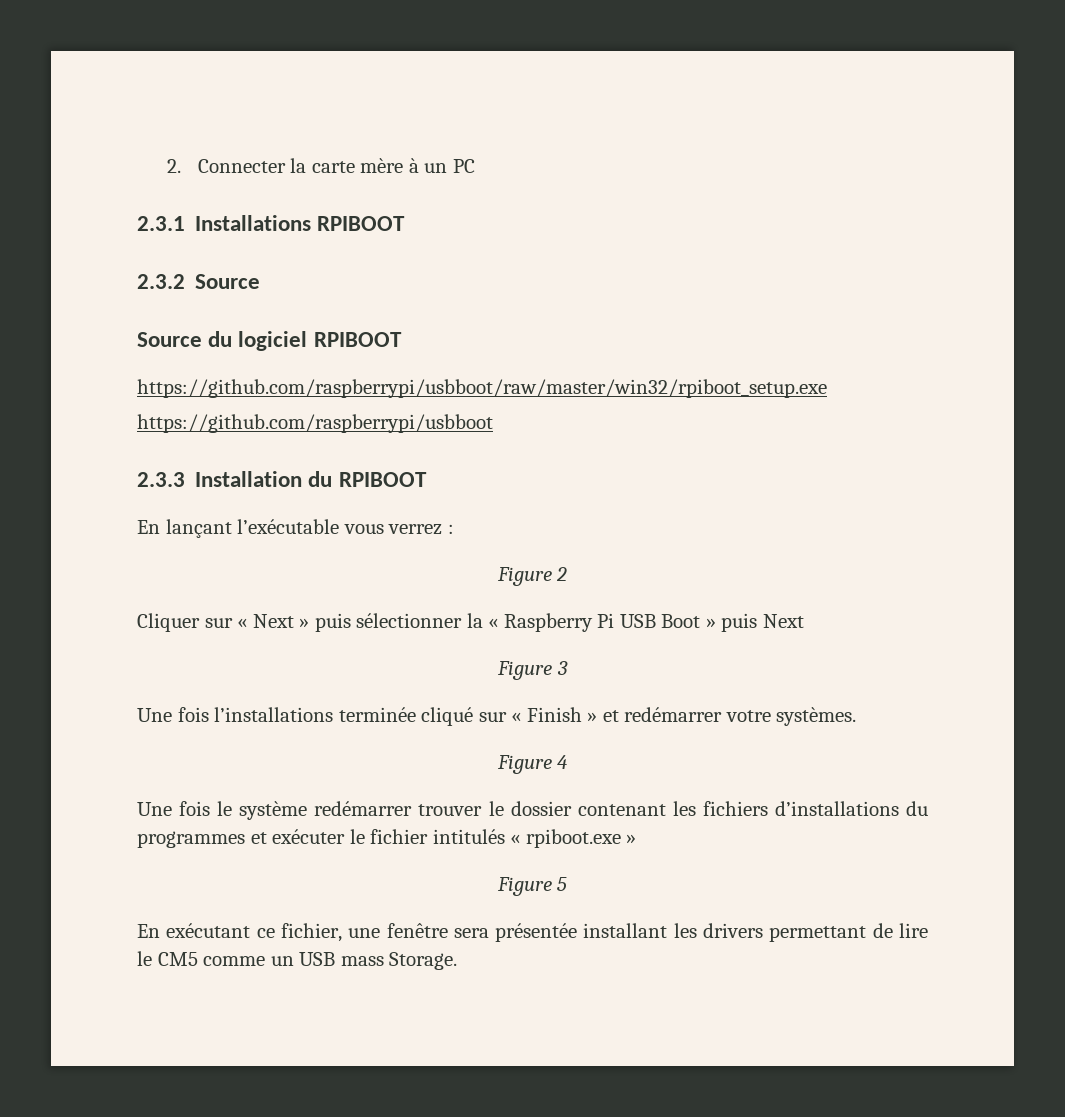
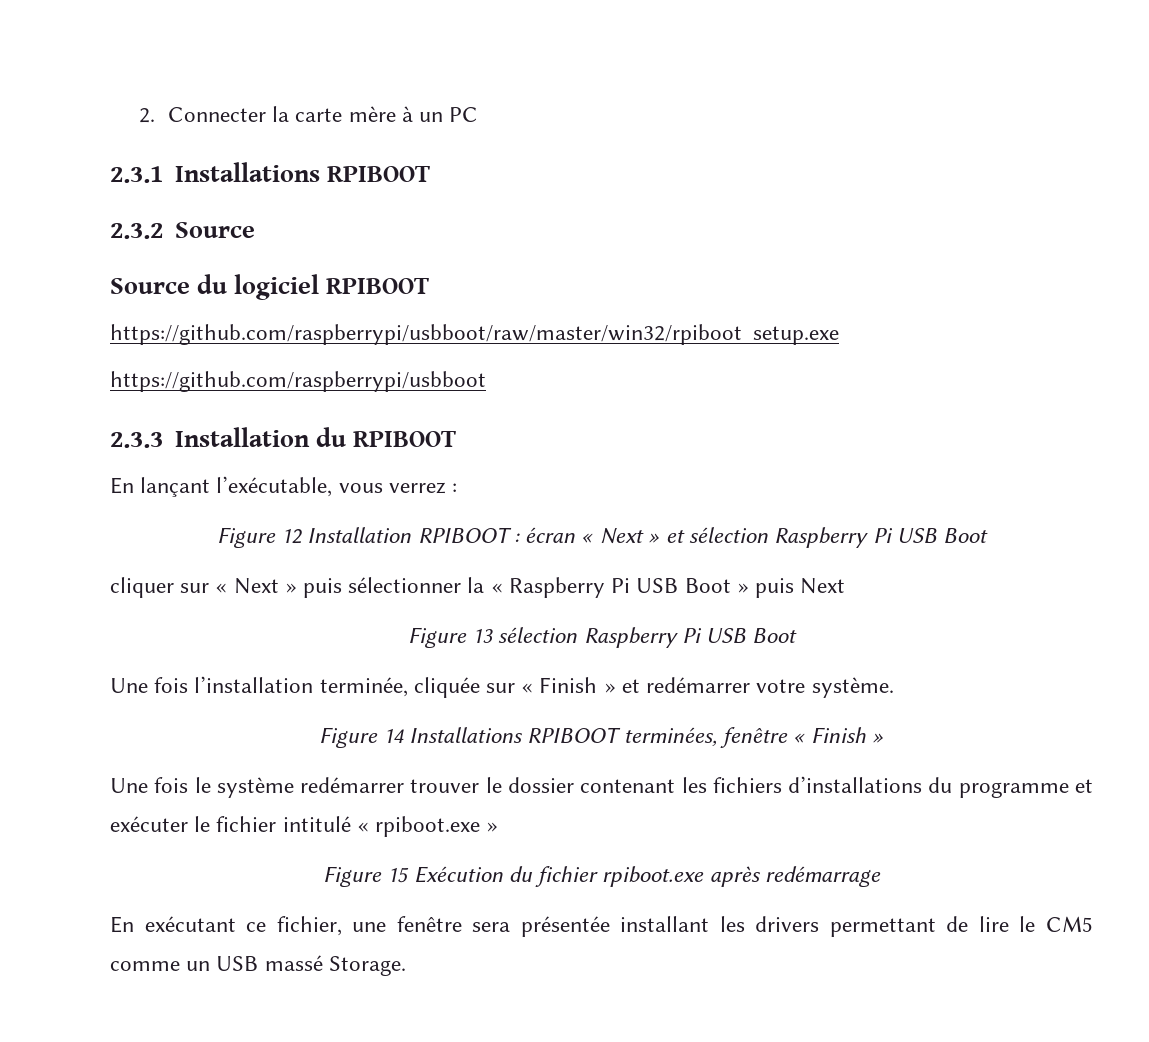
[237,519,340,534] l’exécutable -> [216,476,333,497] l’exécutable,
[556,567,568,581] [137,613,200,632] 2 // Cliquer -> [281,527,988,548] [110,577,174,598] 12 Installation RPIBOOT : écran « Next » et sélection Raspberry Pi USB Boot // cliquer
[556,661,568,675] [137,707,474,726] 3 // Une fois l’installations terminée cliqué -> [472,627,798,648] [110,676,480,698] 13 sélection Raspberry Pi USB Boot // Une fois l’installation terminée, cliquée
[776,707,857,726] [496,755,568,774] systèmes. // Figure 4 -> [811,677,894,698] [318,727,885,748] système. // Figure 14 Installations RPIBOOT terminées, fenêtre « Finish »
[137,831,245,848] programmes -> [958,782,1069,798] programme
[432,829,505,844] intitulés -> [282,816,351,832] intitulé
[557,877,568,891] 5 -> [387,866,881,887] 15 Exécution du fichier rpiboot.exe après redémarrage
[340,956,384,966] mass -> [264,955,323,971] massé

